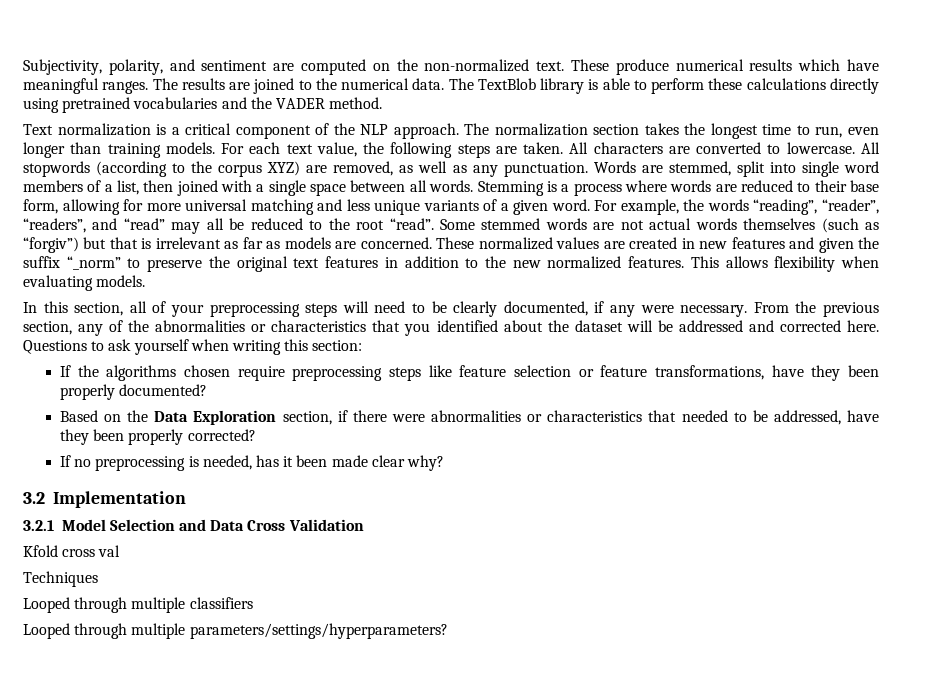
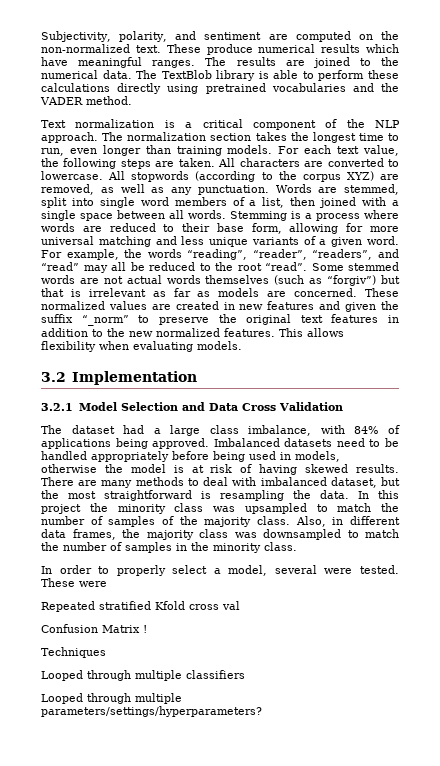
[23,301,880,317] [23,320,879,336] [23,339,363,355] [60,365,879,381] [60,384,208,400] [60,410,879,425] [60,429,256,445] [60,455,444,471] // In this section, all of your preprocessing steps will need to be clearly documented, if any were necessary. From the previous section, any of the abnormalities or characteristics that you identified about the dataset will be addressed and corrected here. Questions to ask yourself when writing this section: // If the algorithms chosen require preprocessing steps like feature selection or feature transformations, have they been properly documented? // Based on the Data Exploration section, if there were abnormalities or characteristics that needed to be addressed, have they been properly corrected? // If no preprocessing is needed, has it been made clear why? -> (242, 345) none
(364, 525) none -> [41,425,400,436] [41,438,399,449] [41,451,340,462] [41,464,399,475] [41,477,401,488] [41,490,399,501] [41,503,399,514] [41,516,400,527] [41,529,399,540] [41,542,297,553] [41,565,399,576] [41,578,107,587] [41,601,151,612] The dataset had a large class imbalance, with 84% of applications being approved. Imbalanced datasets need to be handled appropriately before being used in models, otherwise the model is at risk of having skewed results. There are many methods to deal with imbalanced dataset, but the most straightforward is resampling the data. In this project the minority class was upsampled to match the number of samples of the majority class. Also, in different data frames, the majority class was downsampled to match the number of samples in the minority class. // In order to properly select a model, several were tested. These were // Repeated stratified
(121, 551) none -> [41,624,147,633] // Confusion Matrix !

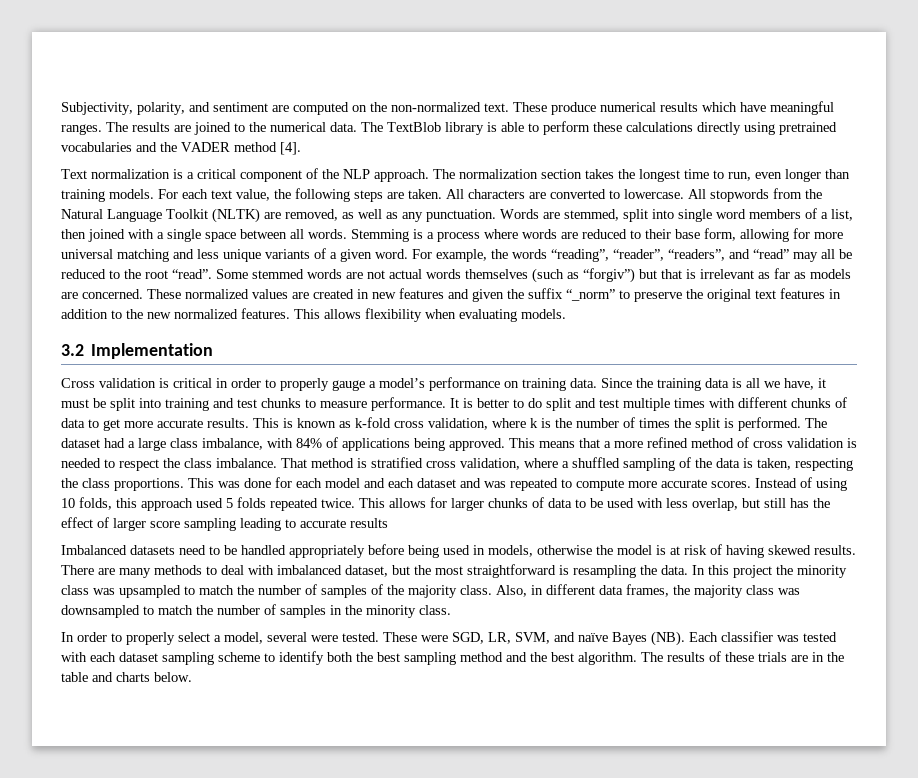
[86,96,132,105] method. -> [234,142,301,155] method [4].
[195,171,374,182] (according to the corpus XYZ) -> [773,188,822,199] [61,208,260,223] from the Natural Language Toolkit (NLTK)
[41,402,343,411] 3.2.1 Model Selection and Data Cross Validation // -> [61,377,826,391] [61,397,847,411] [61,417,801,431] Cross validation is critical in order to properly gauge a model’s performance on training data. Since the training data is all we have, it must be split into training and test chunks to measure performance. It is better to do split and test multiple times with different chunks of data to get more accurate results. This is known as k-fold cross validation, where k is the number of times the split is performed.
(210, 443) none -> [509,437,857,448] [61,457,853,471] [61,477,847,491] [61,497,830,511] [61,517,388,531] This means that a more refined method of cross validation is needed to respect the class imbalance. That method is stratified cross validation, where a shuffled sampling of the data is taken, respecting the class proportions. This was done for each model and each dataset and was repeated to compute more accurate scores. Instead of using 10 folds, this approach used 5 folds repeated twice. This allows for larger chunks of data to be used with less overlap, but still has the effect of larger score sampling leading to accurate results //
[41,601,240,612] [41,624,147,633] [41,647,106,658] [41,670,245,681] [41,693,182,704] [41,706,262,717] // Repeated stratified Kfold cross val // Confusion Matrix ! // Techniques // Looped through multiple classifiers // Looped through multiple parameters/settings/hyperparameters? -> [452,631,837,646] [61,651,844,665] [61,672,192,682] SGD, LR, SVM, and naïve Bayes (NB). Each classifier was tested with each dataset sampling scheme to identify both the best sampling method and the best algorithm. The results of these trials are in the table and charts below.

